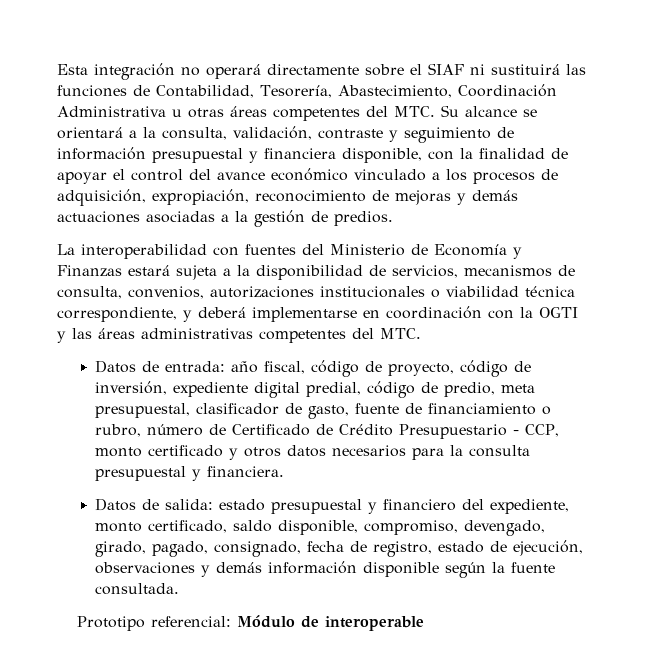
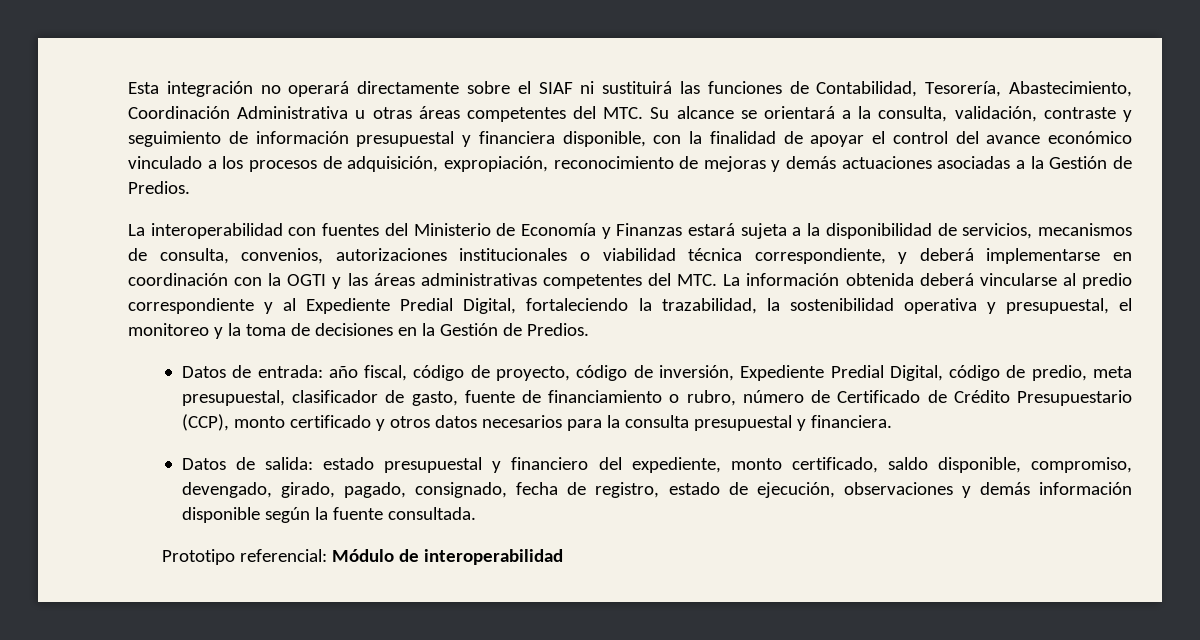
[254,210,393,227] gestión de predios. -> [1049,156,1132,169] [128,181,190,194] Gestión de Predios.
(421, 333) none -> [723,273,1132,289] [128,298,1132,314] [128,323,589,339] La información obtenida deberá vincularse al predio correspondiente y al Expediente Predial Digital, fortaleciendo la trazabilidad, la sostenibilidad operativa y presupuestal, el monitoreo y la toma de decisiones en la Gestión de Predios.
[173,382,362,398] expediente digital predial, -> [740,365,943,381] Expediente Predial Digital,
[513,424,560,437] - CCP, -> [181,414,229,431] (CCP),
[325,616,425,631] interoperable -> [423,549,563,565] interoperabilidad

